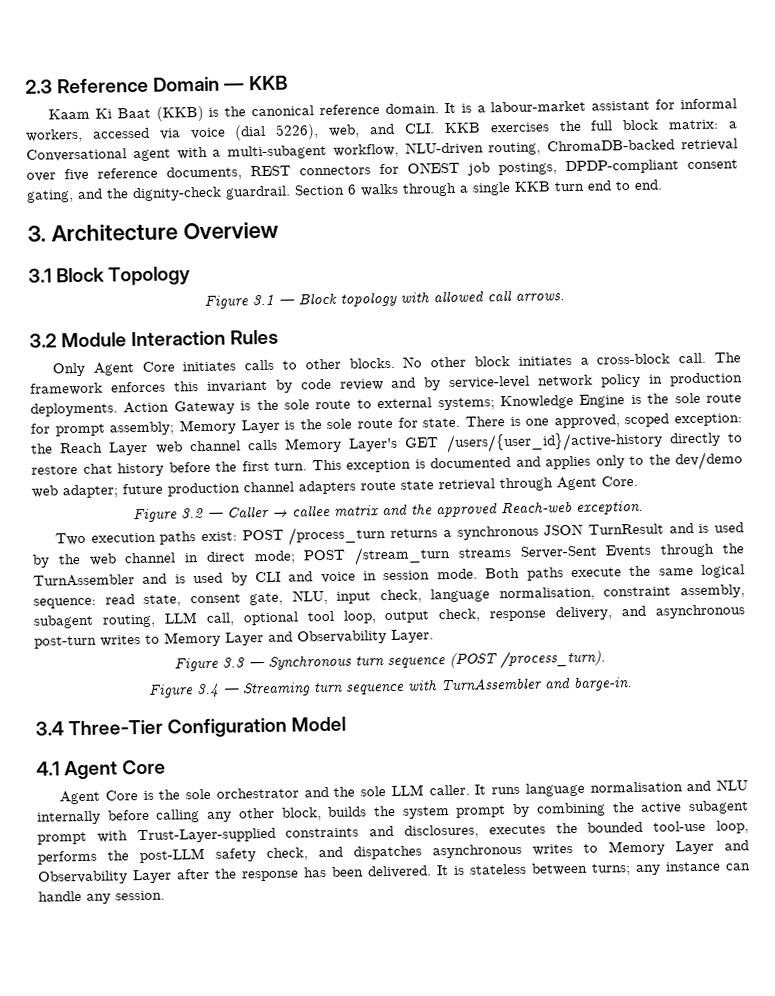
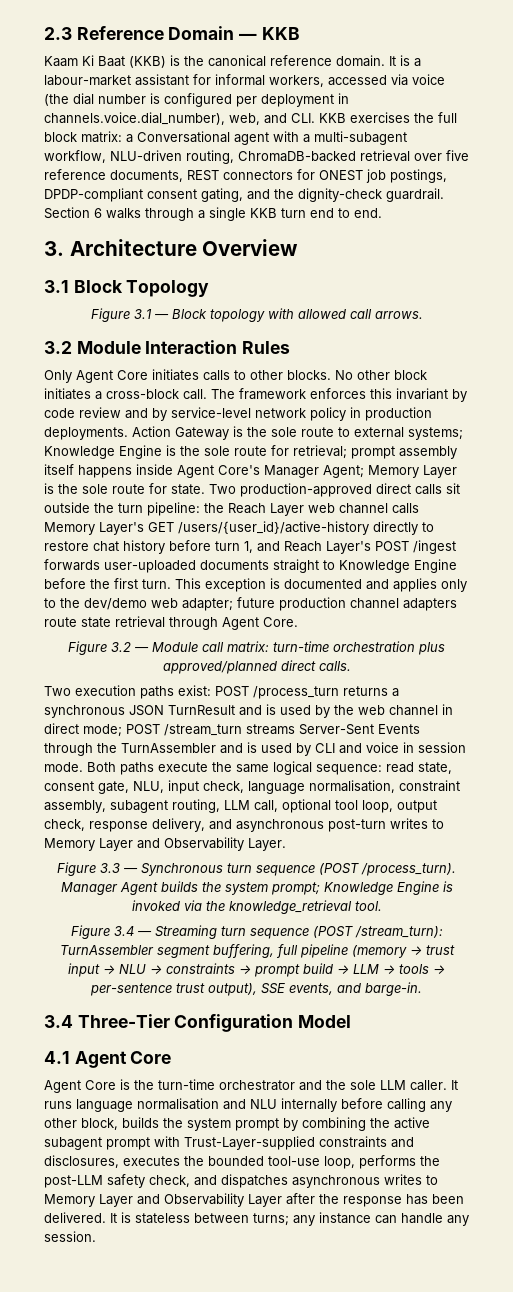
[234,124,320,141] (dial 5226), -> [44,93,349,107] [44,112,225,125] (the dial number is configured per deployment in channels.voice.dial_number),
[54,421,175,437] prompt assembly; -> [293,445,457,459] [44,464,364,478] retrieval; prompt assembly itself happens inside Agent Core's Manager Agent;
[464,413,742,429] There is one approved, scoped exception: -> [209,483,460,497] [44,502,200,516] Two production-approved direct calls sit outside the turn pipeline:
(211, 467) none -> [215,540,456,554] [44,559,457,573] [44,578,86,589] turn 1, and Reach Layer's POST /ingest forwards user-uploaded documents straight to Knowledge Engine before
[226,500,644,518] Caller → callee matrix and the approved Reach-web exception. -> [152,641,445,655] [162,660,351,674] Module call matrix: turn-time orchestration plus approved/planned direct calls.
(606, 659) none -> [60,881,453,895] [131,900,382,914] Manager Agent builds the system prompt; Knowledge Engine is invoked via the knowledge_retrieval tool.
[407,677,543,692] with TurnAssembler -> [312,926,443,938] [59,944,455,958] [68,963,445,977] [90,983,333,996] (POST /stream_turn): TurnAssembler segment buffering, full pipeline (memory → trust input → NLU → constraints → prompt build → LLM → tools → per-sentence trust output), SSE events,
[184,788,211,800] sole -> [158,1079,215,1090] turn-time

